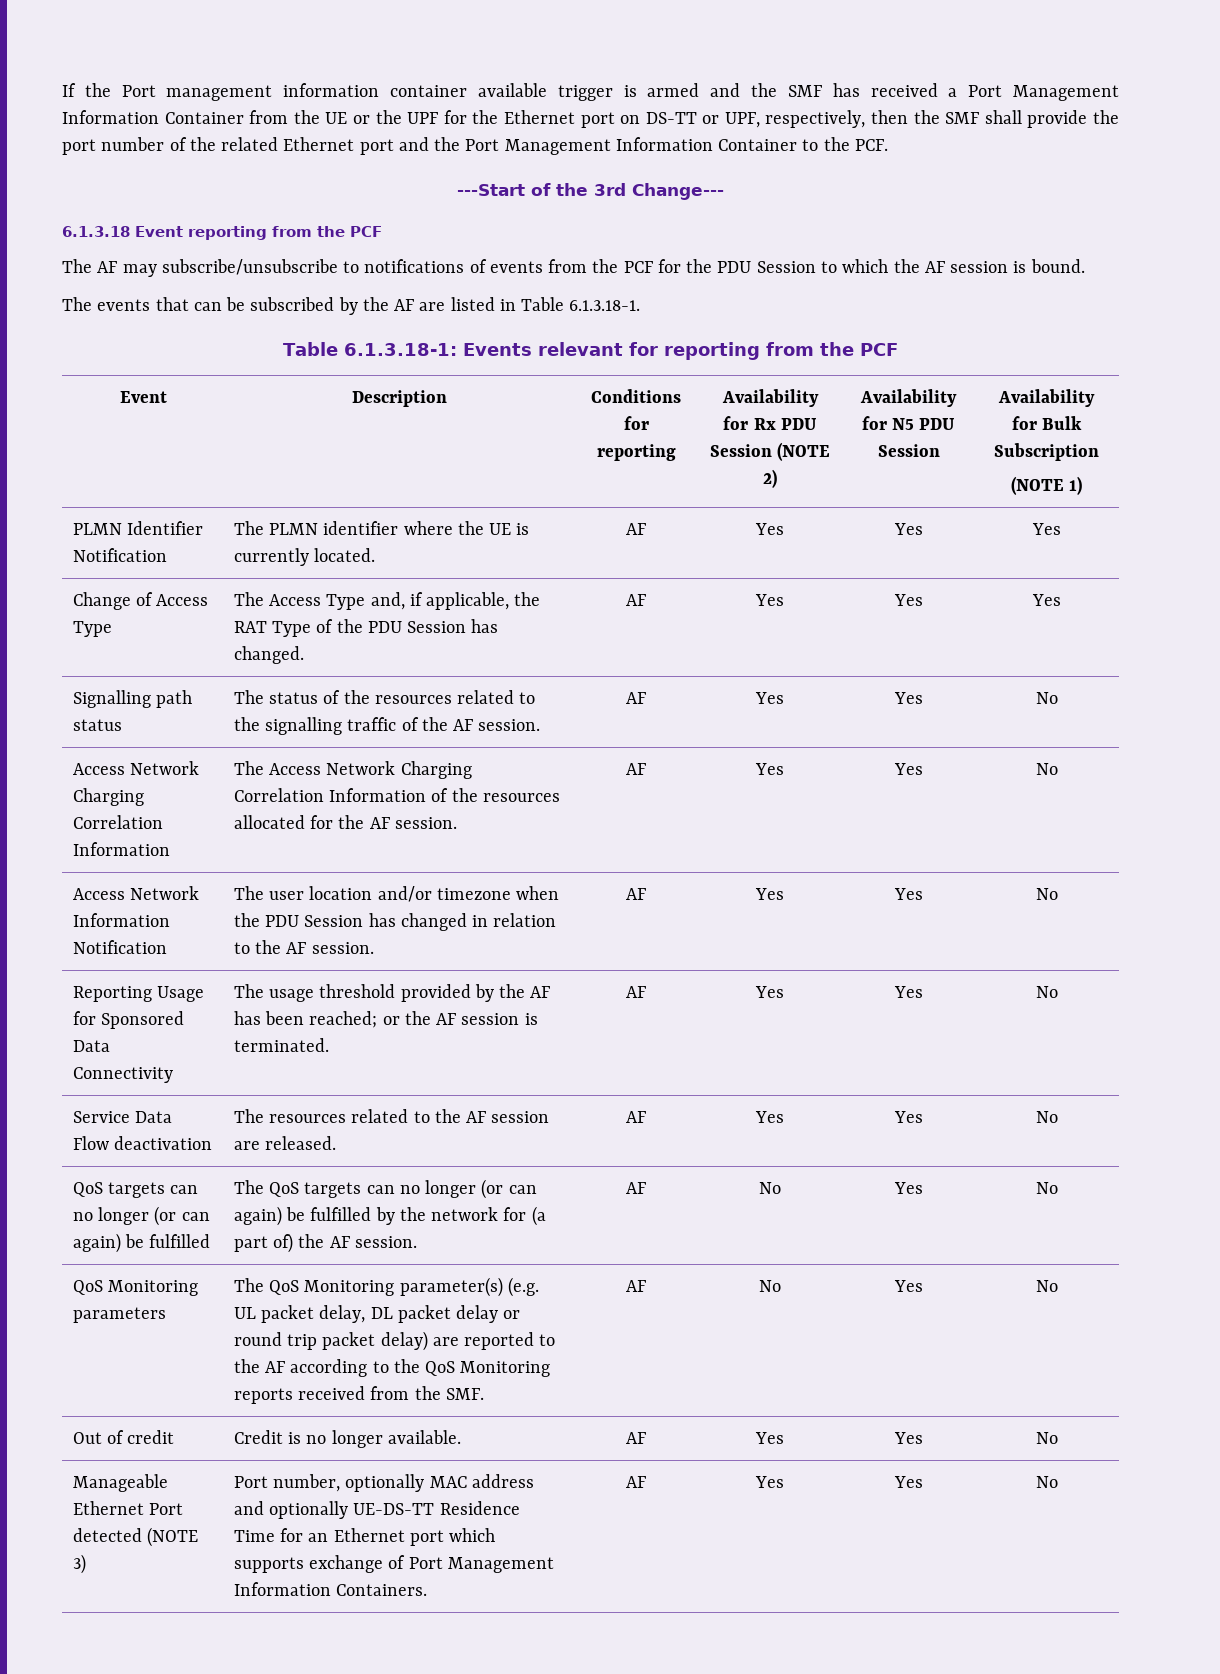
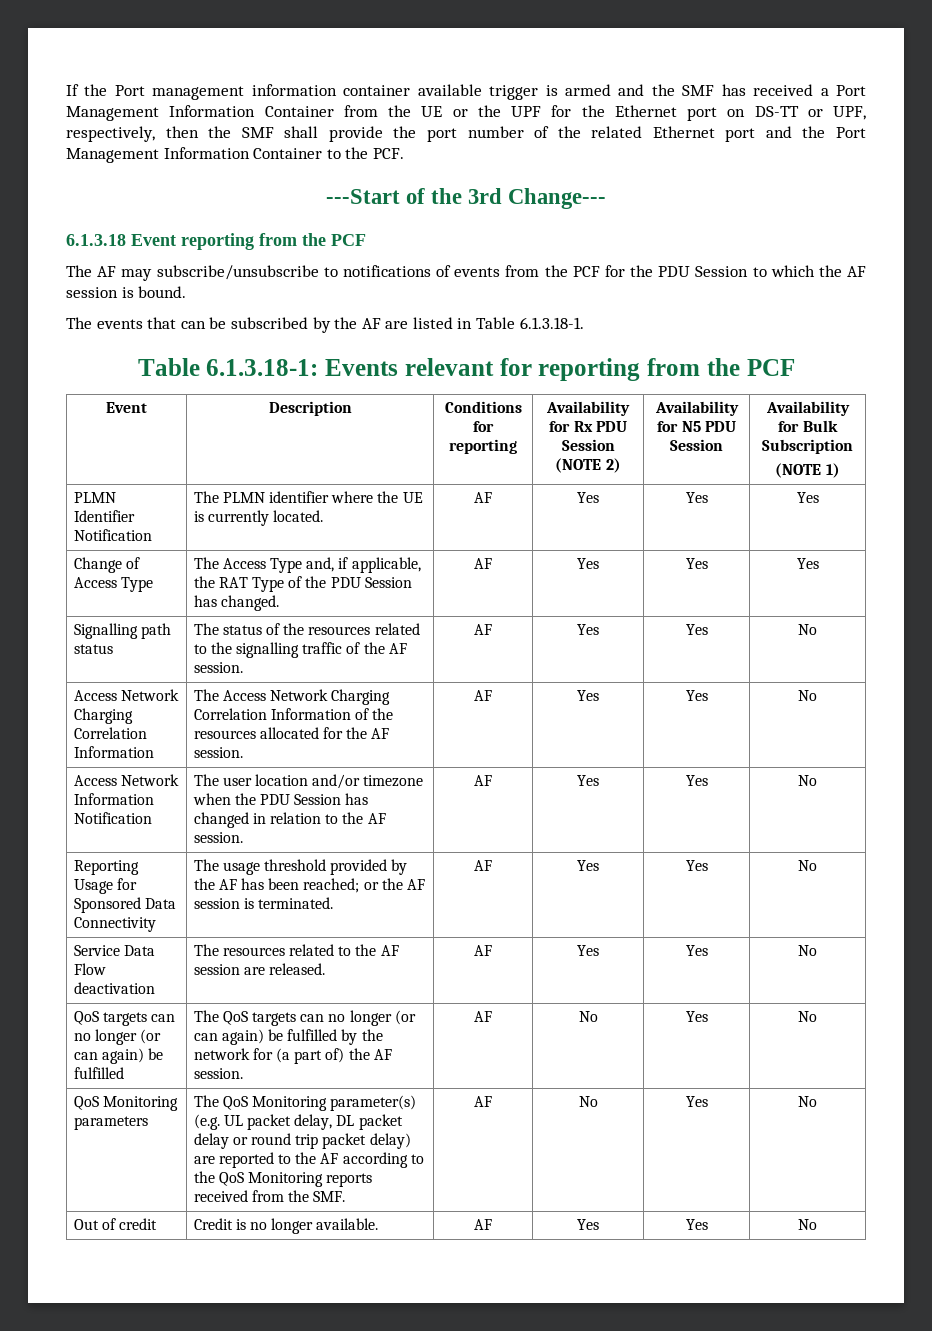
[72,1474,168,1492] [72,1501,184,1515] [72,1527,199,1547] [72,1554,86,1574] [233,1474,534,1492] [233,1501,520,1519] [233,1528,496,1546] [233,1555,554,1573] [233,1582,428,1596] [626,1476,646,1488] [755,1476,784,1488] [893,1476,923,1488] [1035,1476,1058,1488] // Manageable Ethernet Port detected (NOTE 3) | Port number, optionally MAC address and optionally UE-DS-TT Residence Time for an Ethernet port which supports exchange of Port Management Information Containers. | AF | Yes | Yes | No -> (817, 1224) none

